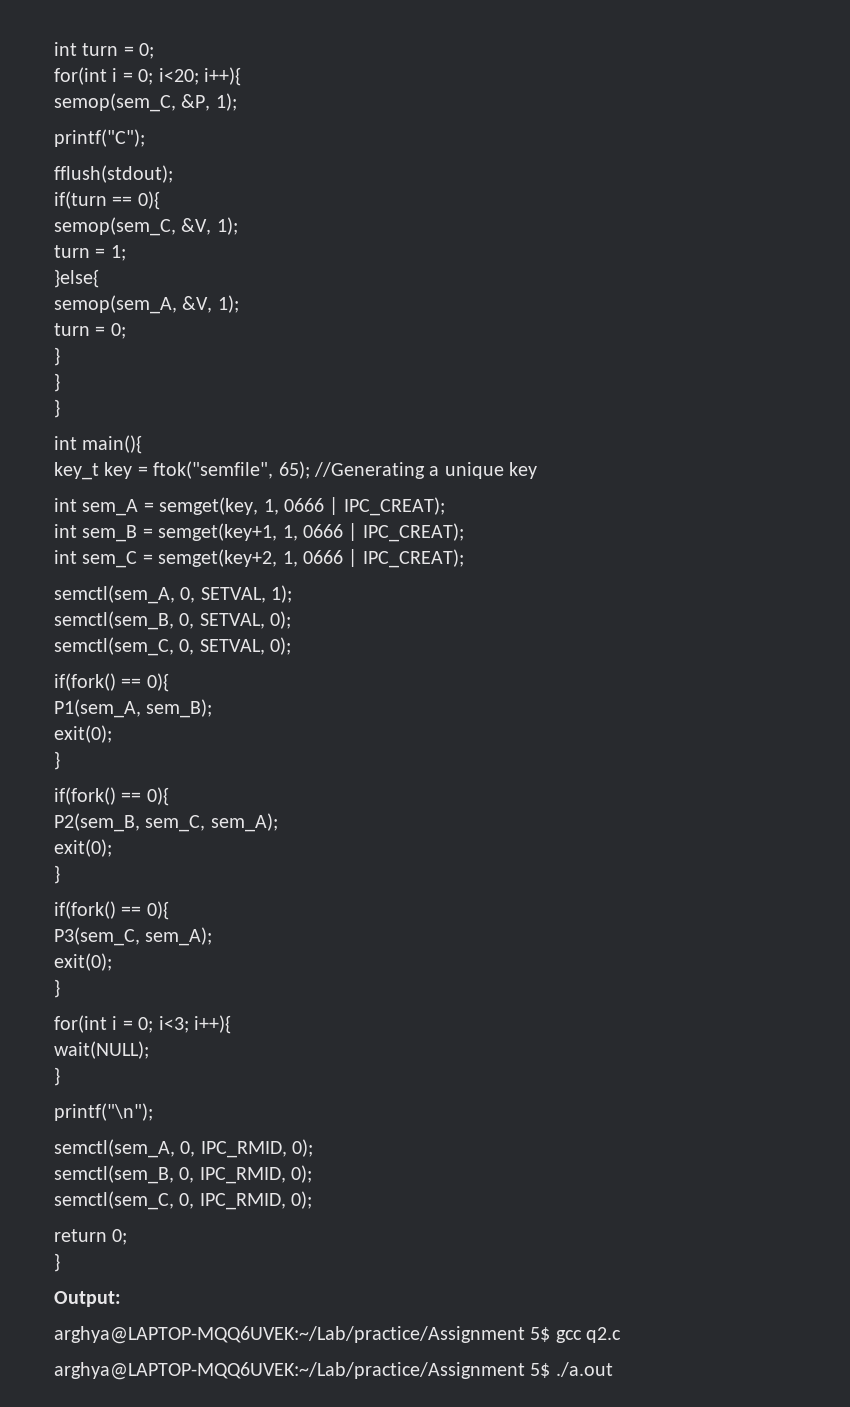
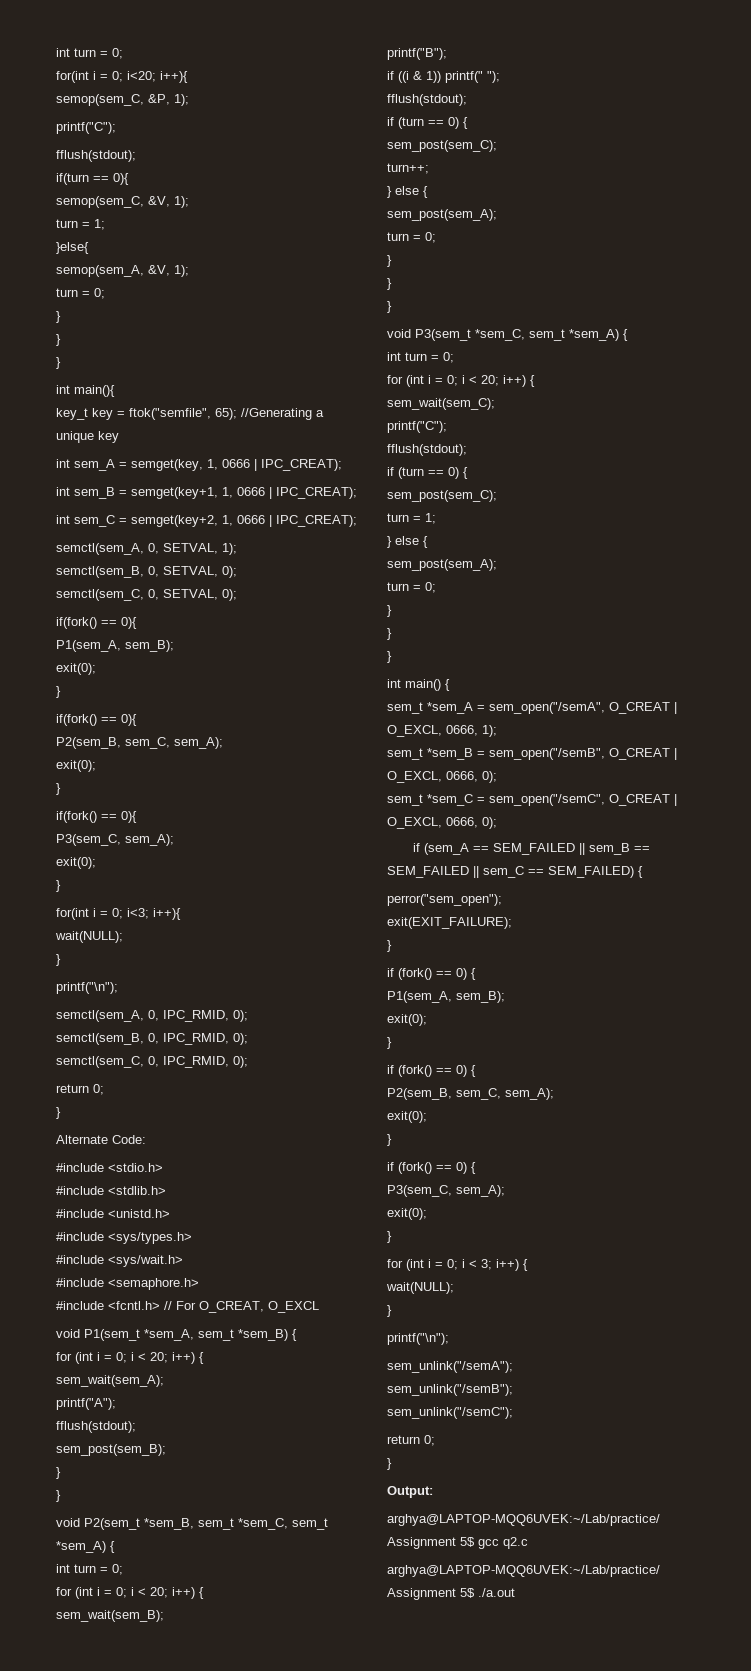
(60, 1262) none -> [56,1135,146,1144] [56,1163,163,1172] [56,1186,166,1195] [56,1209,170,1218] [56,1232,192,1244] [56,1255,183,1267] [56,1278,199,1290] [56,1301,319,1313] [56,1329,297,1341] [56,1352,204,1364] [56,1375,164,1387] [56,1398,116,1410] [56,1421,136,1433] [56,1444,166,1456] [56,1467,61,1479] [56,1490,61,1502] [56,1518,328,1530] [56,1541,115,1553] [56,1564,123,1575] [56,1587,204,1599] [56,1610,164,1622] [387,48,447,60] [387,71,500,83] [387,94,467,106] [387,117,468,129] [387,140,497,152] [387,163,429,174] [387,186,428,198] [387,209,497,221] [387,232,436,243] [387,255,392,267] [387,278,392,290] [387,301,392,313] [387,329,628,341] [387,352,454,363] [387,375,535,387] [387,398,495,410] [387,421,447,433] [387,444,467,456] [387,467,468,479] [387,490,497,502] [387,513,436,524] [387,536,428,548] [387,559,497,571] [387,582,436,593] [387,605,392,617] [387,628,392,640] [387,651,392,663] [387,679,450,691] [387,702,677,714] [387,725,497,737] [387,748,677,760] [387,771,497,783] [387,794,677,806] [387,817,497,829] [412,843,650,855] [387,866,643,878] [387,894,502,906] [387,917,512,929] [387,940,392,952] [387,968,476,980] [387,991,505,1003] [387,1014,427,1026] [387,1037,392,1049] [387,1065,476,1077] [387,1088,554,1100] [387,1111,427,1123] [387,1134,392,1146] [387,1162,476,1174] [387,1185,505,1197] [387,1208,427,1220] [387,1231,392,1243] [387,1259,528,1271] [386,1282,454,1294] [387,1305,392,1317] [387,1333,449,1345] [387,1361,513,1373] [387,1384,513,1396] [387,1407,513,1419] [387,1435,435,1446] [387,1458,392,1470] // Alternate Code: // #include <stdio.h> // #include <stdlib.h> // #include <unistd.h> // #include <sys/types.h> // #include <sys/wait.h> // #include <semaphore.h> // #include <fcntl.h> // For O_CREAT, O_EXCL // void P1(sem_t *sem_A, sem_t *sem_B) { // for (int i = 0; i < 20; i++) { // sem_wait(sem_A); // printf("A"); // fflush(stdout); // sem_post(sem_B); // } // } // void P2(sem_t *sem_B, sem_t *sem_C, sem_t *sem_A) { // int turn = 0; // for (int i = 0; i < 20; i++) { // sem_wait(sem_B); // printf("B"); // if ((i & 1)) printf(" "); // fflush(stdout); // if (turn == 0) { // sem_post(sem_C); // turn++; // } else { // sem_post(sem_A); // turn = 0; // } // } // } // void P3(sem_t *sem_C, sem_t *sem_A) { // int turn = 0; // for (int i = 0; i < 20; i++) { // sem_wait(sem_C); // printf("C"); // fflush(stdout); // if (turn == 0) { // sem_post(sem_C); // turn = 1; // } else { // sem_post(sem_A); // turn = 0; // } // } // } // int main() { // sem_t *sem_A = sem_open("/semA", O_CREAT | O_EXCL, 0666, 1); // sem_t *sem_B = sem_open("/semB", O_CREAT | O_EXCL, 0666, 0); // sem_t *sem_C = sem_open("/semC", O_CREAT | O_EXCL, 0666, 0); // if (sem_A == SEM_FAILED || sem_B == SEM_FAILED || sem_C == SEM_FAILED) { // perror("sem_open"); // exit(EXIT_FAILURE); // } // if (fork() == 0) { // P1(sem_A, sem_B); // exit(0); // } // if (fork() == 0) { // P2(sem_B, sem_C, sem_A); // exit(0); // } // if (fork() == 0) { // P3(sem_C, sem_A); // exit(0); // } // for (int i = 0; i < 3; i++) { // wait(NULL); // } // printf("\n"); // sem_unlink("/semA"); // sem_unlink("/semB"); // sem_unlink("/semC"); // return 0; // }

